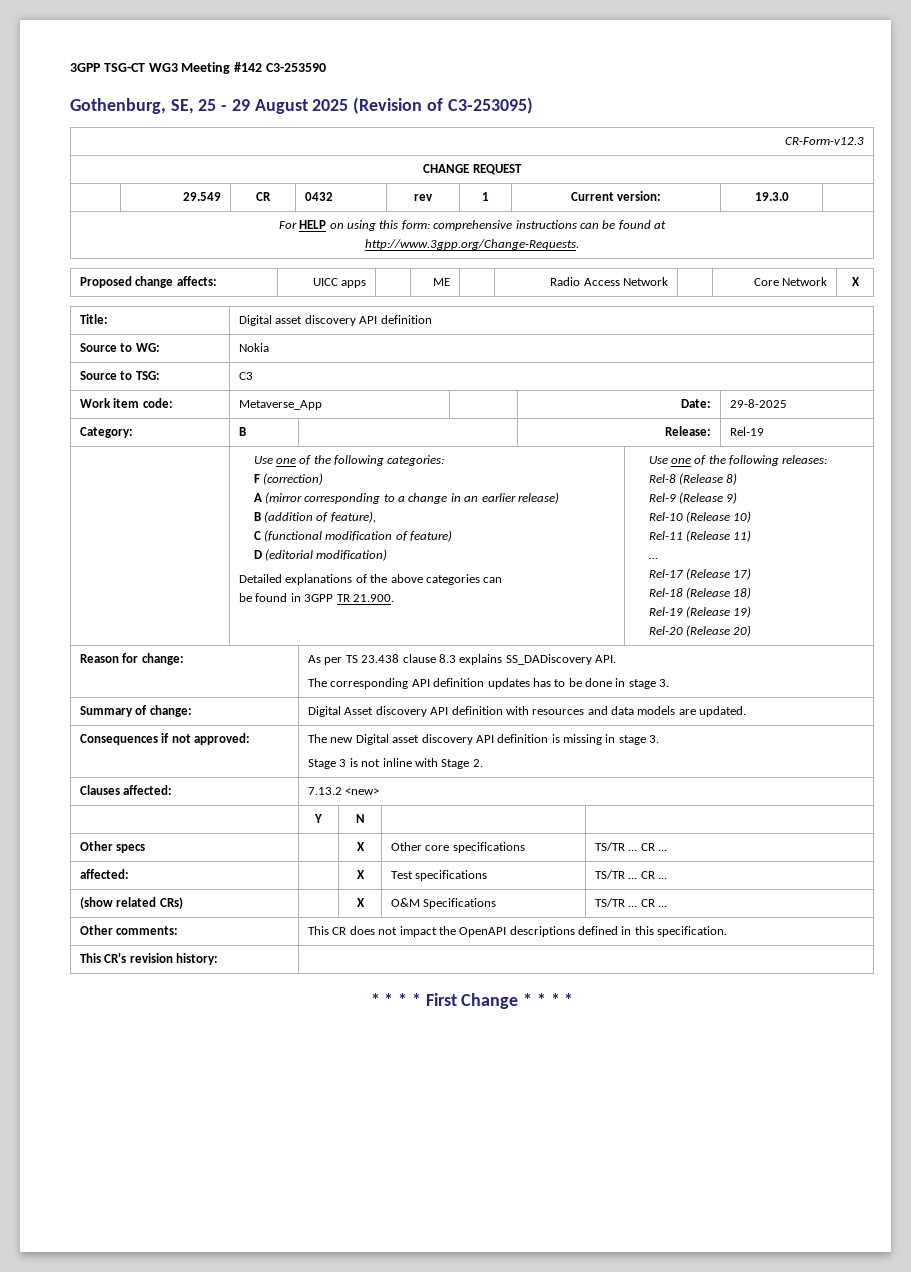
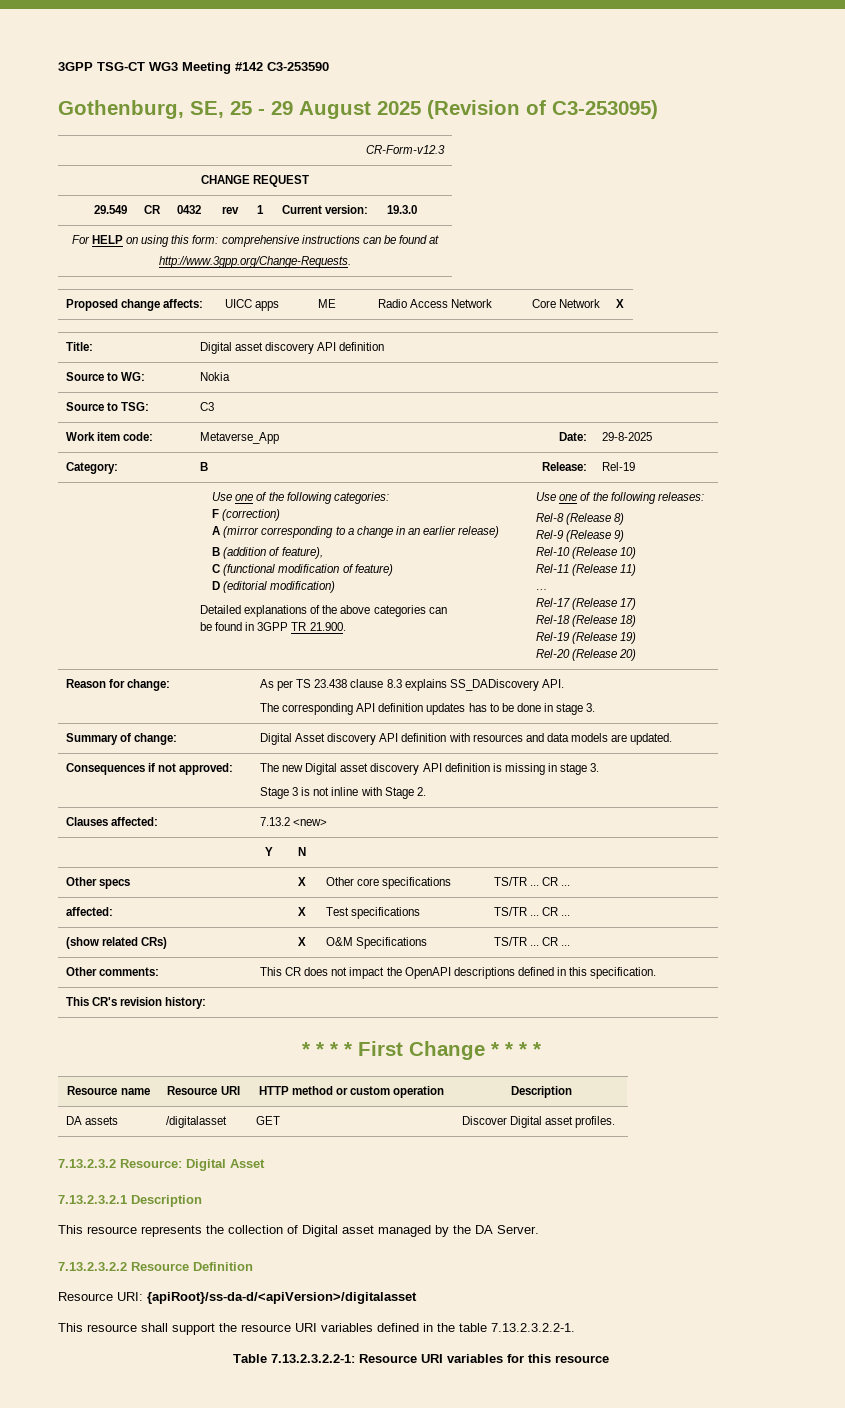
(574, 999) none -> [67,1086,150,1095] [167,1086,240,1095] [258,1086,445,1098] [510,1086,572,1098] [66,1116,119,1125] [166,1116,228,1128] [256,1116,281,1125] [462,1116,616,1128] [58,1159,265,1171] [58,1195,202,1207] [58,1225,539,1237] [58,1262,253,1271] [58,1292,417,1304] [58,1323,575,1335] [233,1354,609,1363] // Resource name | Resource URI | HTTP method or custom operation | Description // DA assets | /digitalasset | GET | Discover Digital asset profiles. // 7.13.2.3.2 Resource: Digital Asset // 7.13.2.3.2.1 Description // This resource represents the collection of Digital asset managed by the DA Server. // 7.13.2.3.2.2 Resource Definition // Resource URI: {apiRoot}/ss-da-d/<apiVersion>/digitalasset // This resource shall support the resource URI variables defined in the table 7.13.2.3.2.2-1. // Table 7.13.2.3.2.2-1: Resource URI variables for this resource

